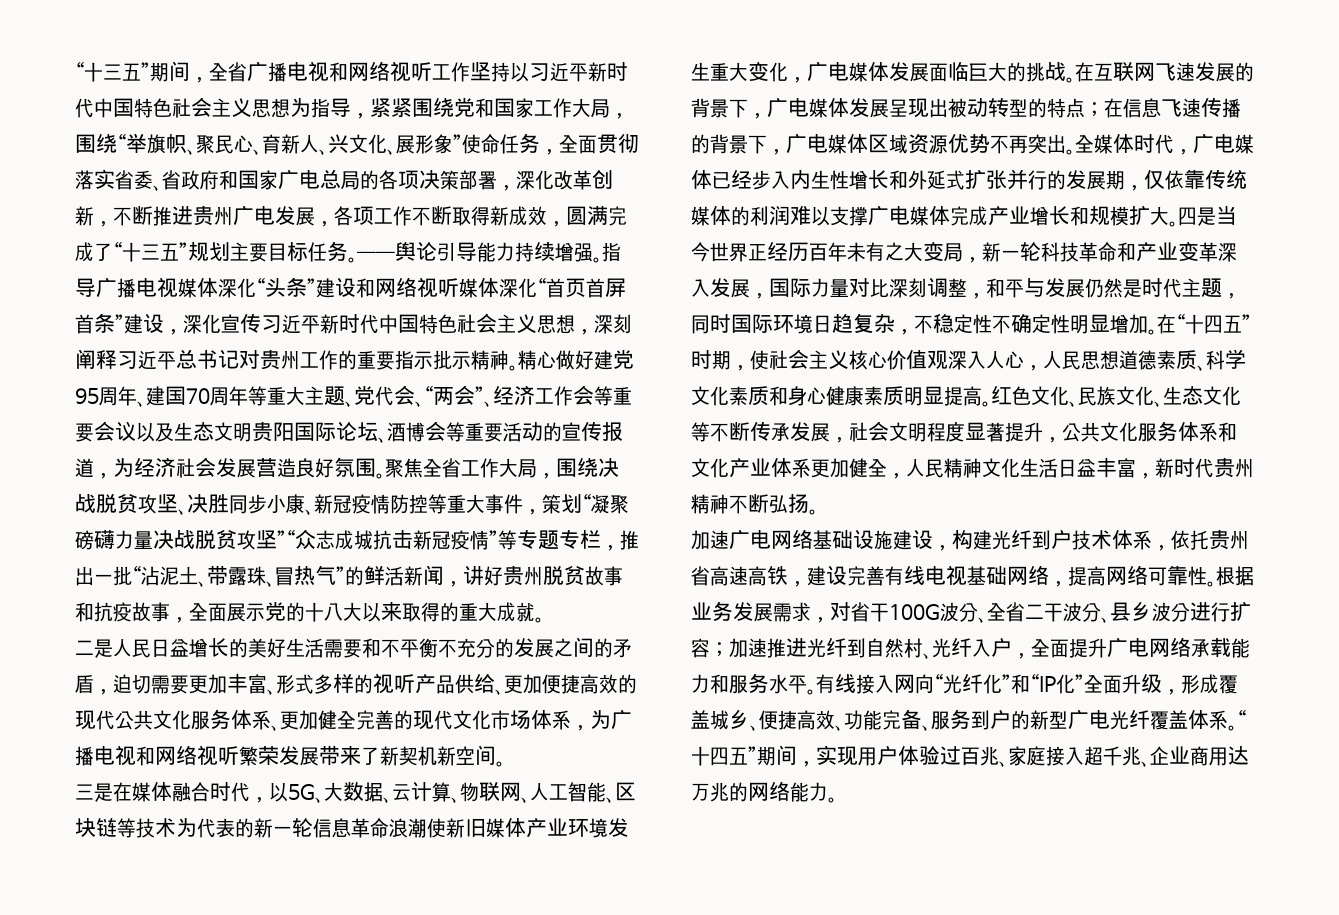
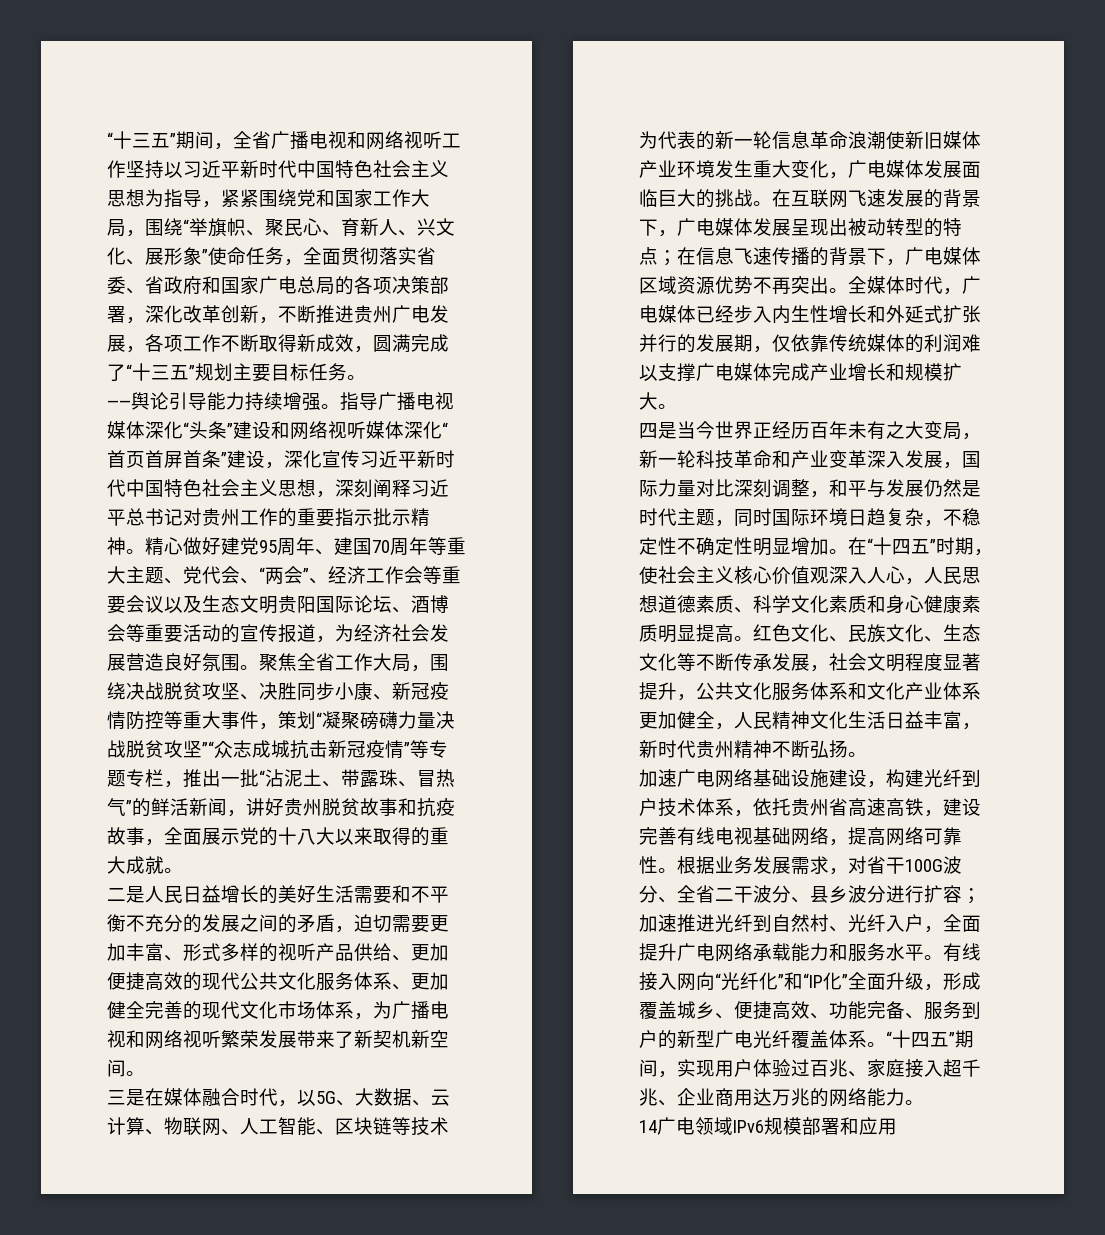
(357, 260) none -> (366, 377) //
(1178, 224) none -> (677, 406) //
(837, 800) none -> [639,1117,897,1135] // 14广电领域IPv6规模部署和应用

